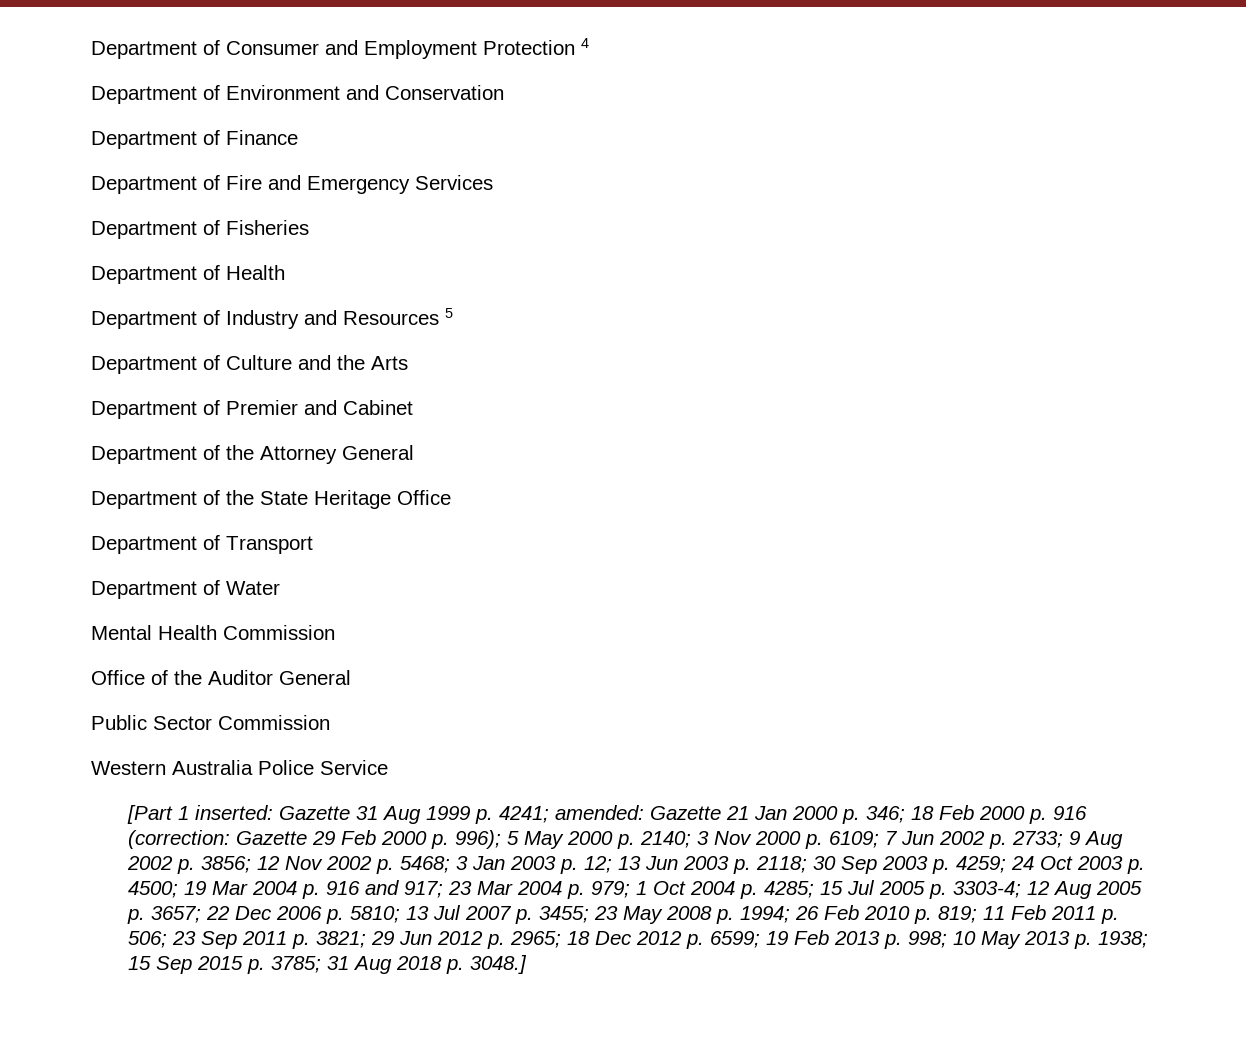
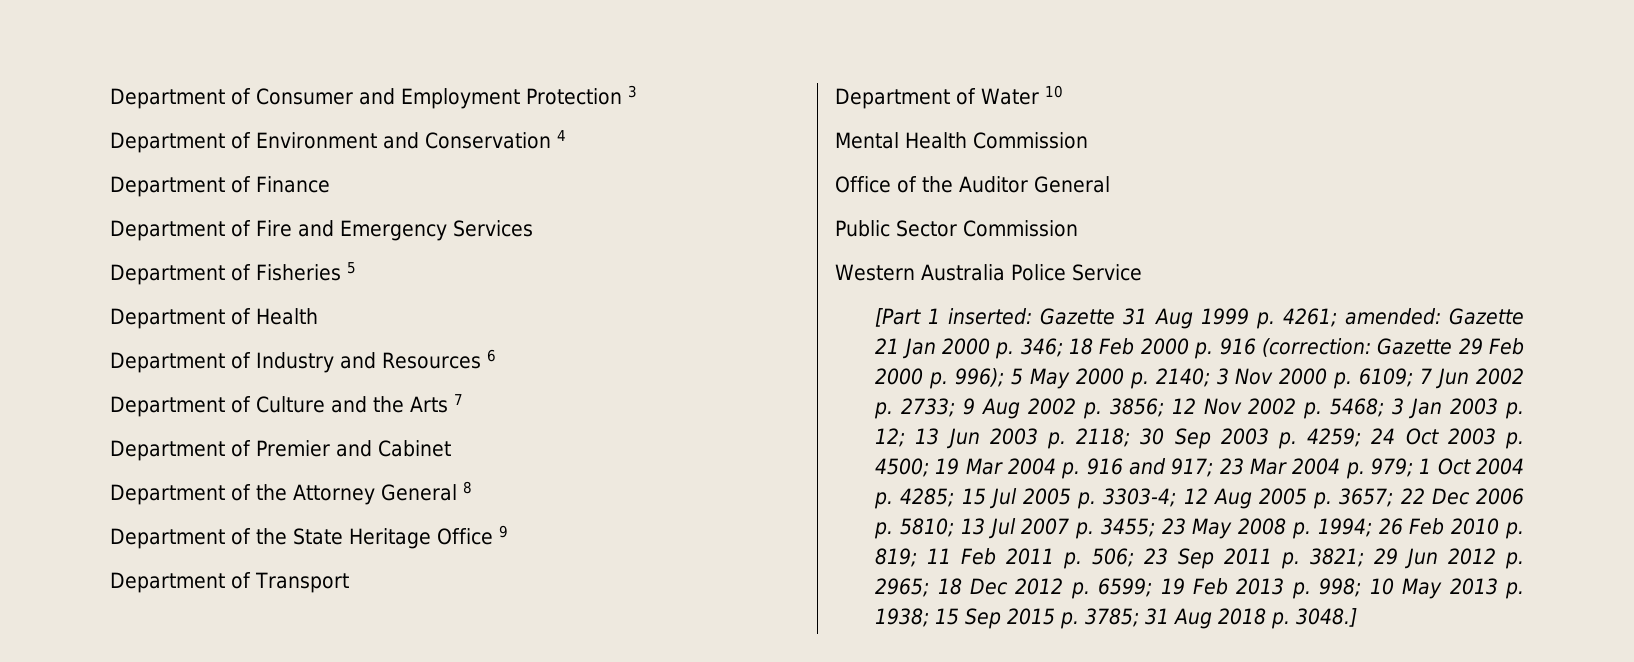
[581,38,589,48] 4 -> [628,85,637,98] 3
(504, 92) none -> [557,130,566,141] 4
(309, 227) none -> [346,262,356,274] 5
[445,308,453,318] 5 -> [486,349,496,362] 6
(408, 363) none -> [454,394,463,405] 7
(414, 452) none -> [463,481,472,494] 8
(451, 497) none -> [499,525,508,538] 9
(280, 588) none -> [1044,85,1063,98] 10
[498,806,549,823] 4241; -> [1282,308,1337,327] 4261;

